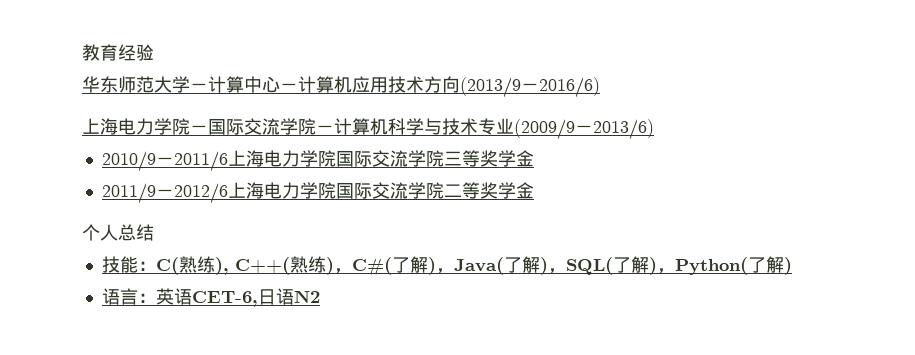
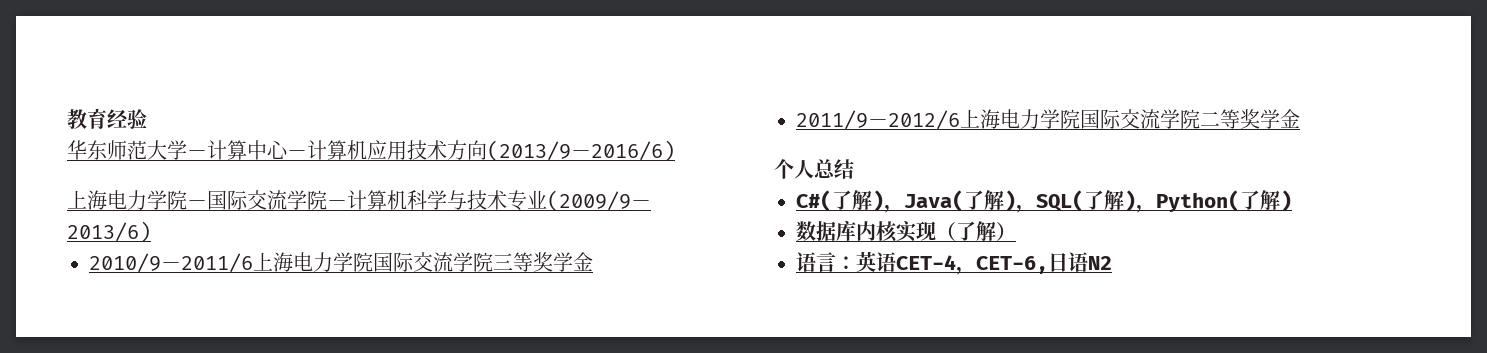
[101,256,352,275] 技能：C(熟练), C++(熟练)， -> (854, 169) none
(792, 266) none -> [796,220,1016,242] // 数据库内核实现（了解）
(192, 296) none -> [896,255,976,275] CET-4，

